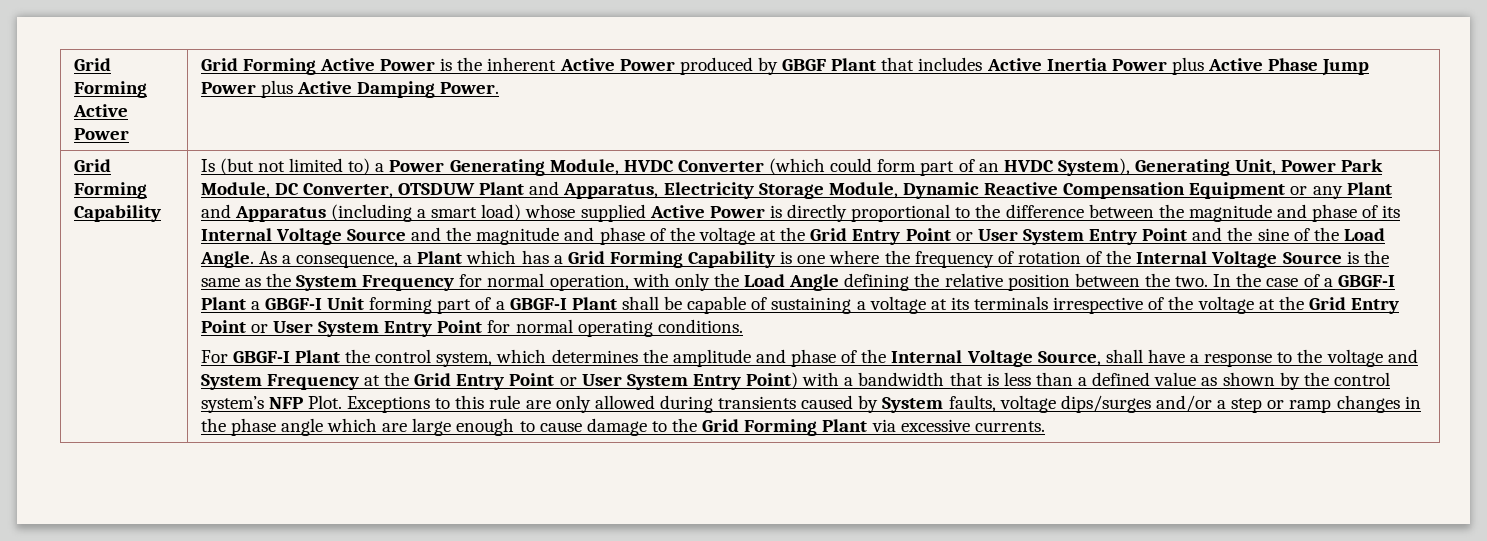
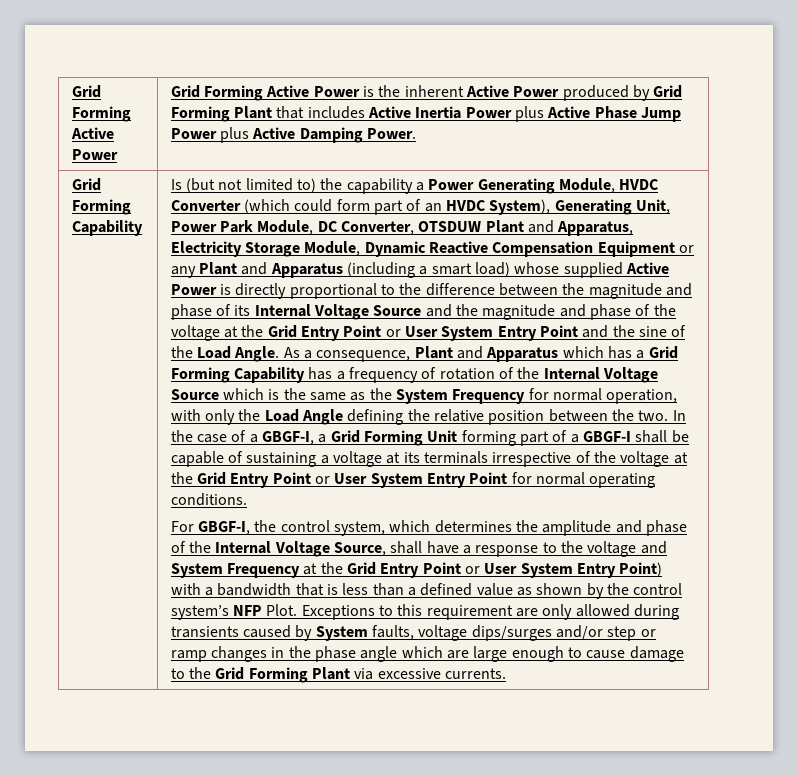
[782,59,827,71] GBGF -> [653,85,683,98] [170,106,230,122] Grid Forming
(371, 166) none -> [320,178,413,194] the capability
[403,251,463,264] a Plant -> [414,346,559,362] Plant and Apparatus
[780,250,910,264] is one where the -> [308,367,345,380] has a
(1342, 258) none -> [223,388,265,400] which
[1337,275,1395,287] [200,297,322,310] GBGF-I Plant a GBGF-I -> [262,430,423,446] GBGF-I, a Grid Forming
[571,297,617,310] Plant -> (631, 436) none
[232,350,340,363] GBGF-I Plant -> [198,521,251,535] GBGF-I,
[489,395,521,409] rule -> [426,605,513,620] requirement
[1217,400,1227,409] a -> (603, 632) none

